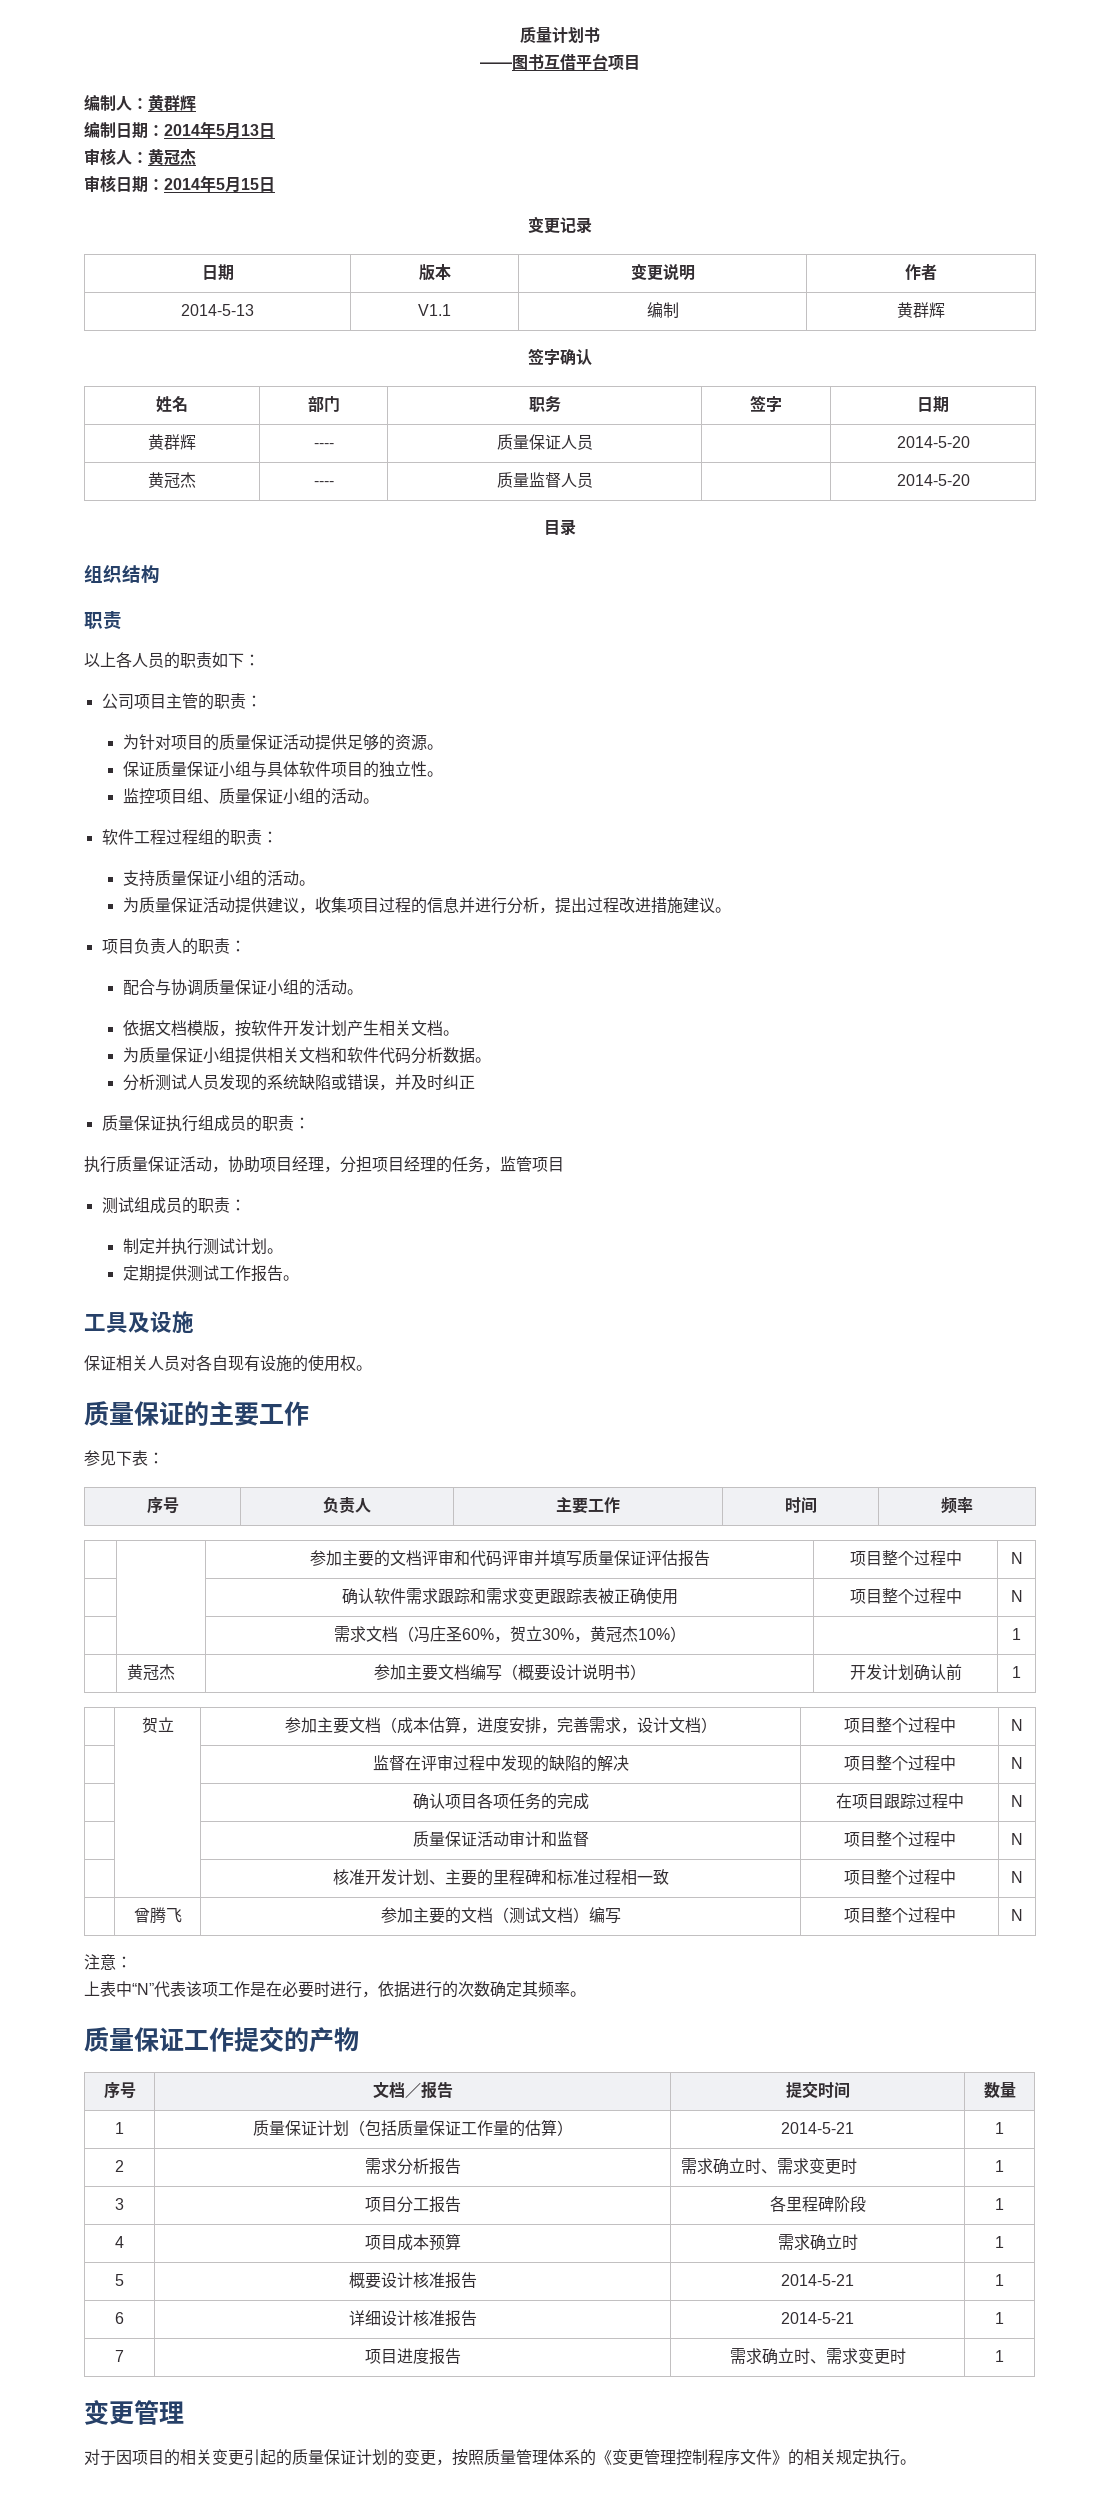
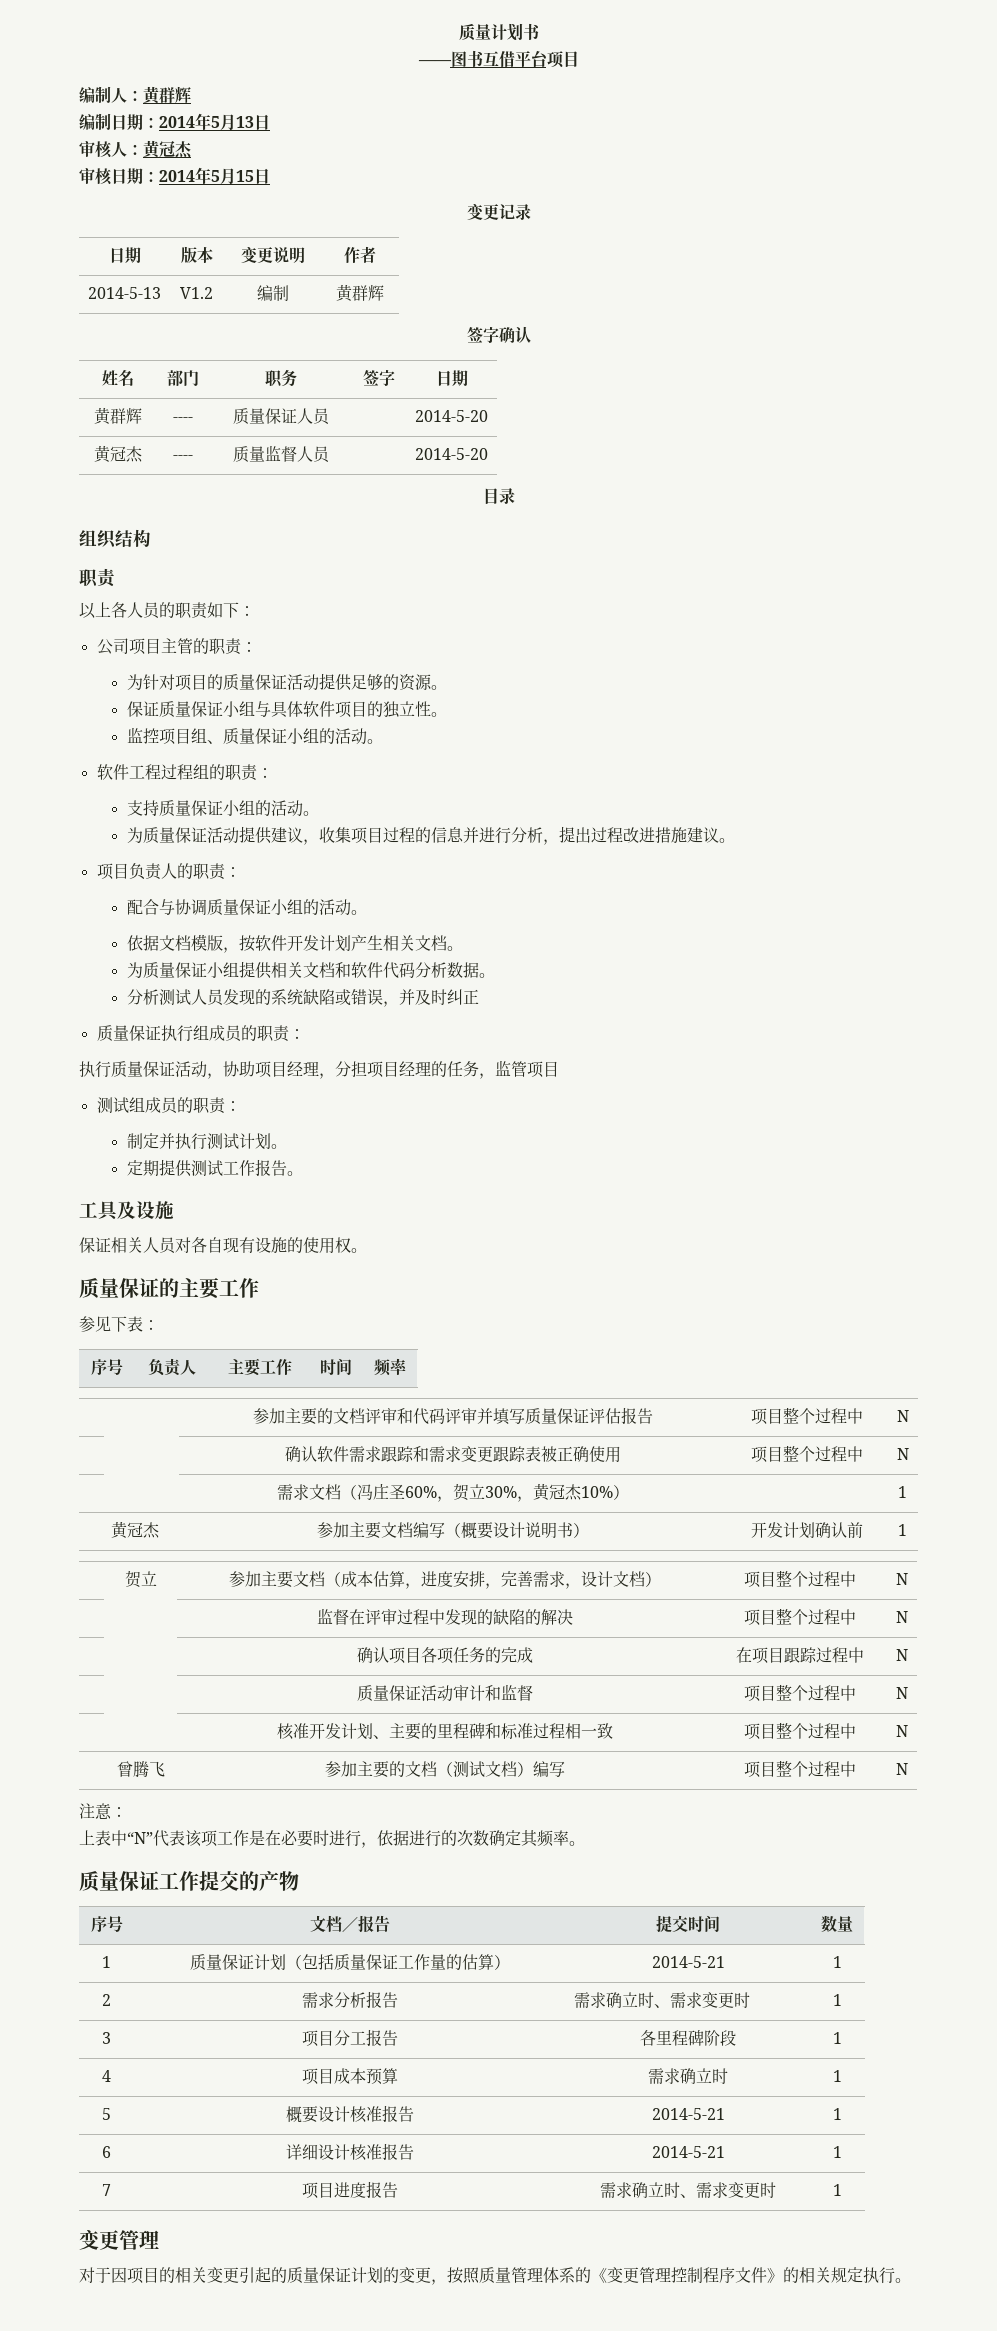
[418,304,451,316] V1.1 -> [180,287,213,299] V1.2

